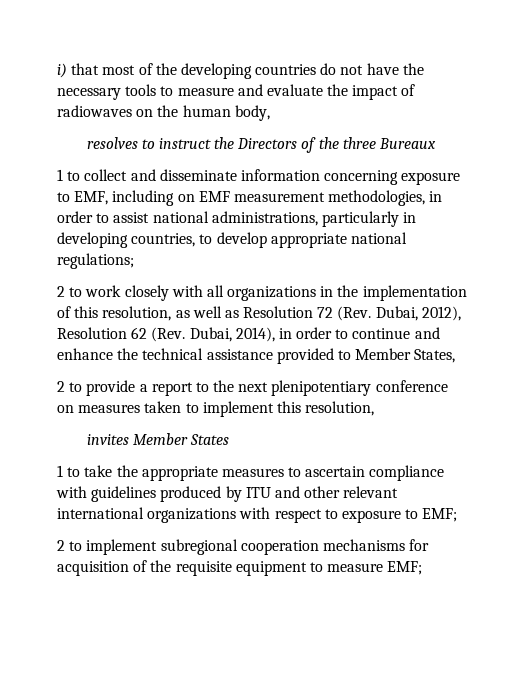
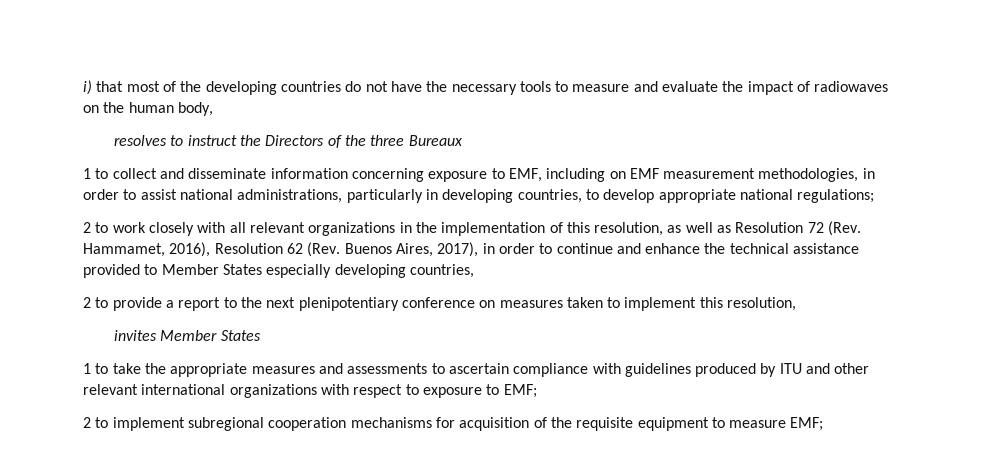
(224, 291) none -> [249,222,305,233] relevant
[375,306,461,321] Dubai, 2012), -> [83,242,211,257] Hammamet, 2016),
[189,327,275,342] Dubai, 2014), -> [344,242,479,257] Buenos Aires, 2017),
[414,349,456,363] States, -> [222,264,474,278] States especially developing countries,
(284, 472) none -> [318,363,428,374] and assessments

